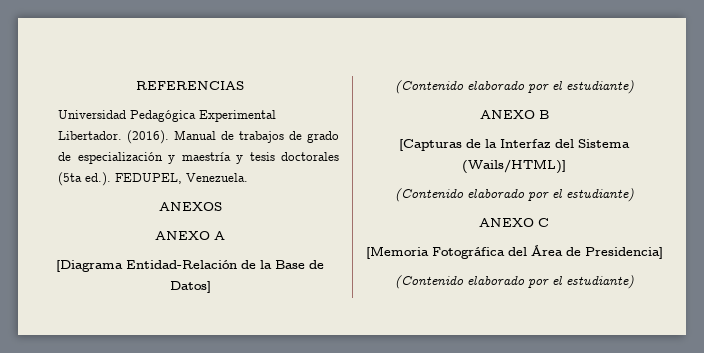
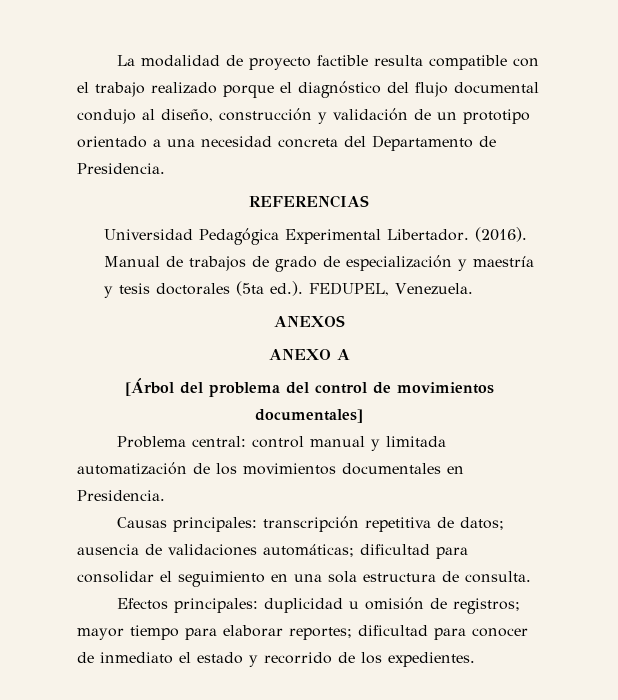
(136, 85) none -> [117,55,540,70] [77,81,539,98] [77,108,530,124] [77,135,496,151] [77,163,165,174] La modalidad de proyecto factible resulta compatible con el trabajo realizado porque el diagnóstico del flujo documental condujo al diseño, construcción y validación de un prototipo orientado a una necesidad concreta del Departamento de Presidencia. //
[56,260,324,272] [169,281,211,293] [394,80,634,94] [479,110,549,119] [399,139,630,151] [462,159,566,174] [394,188,634,202] [479,218,549,227] [365,245,663,259] [394,275,634,289] [Diagrama Entidad-Relación de la Base de Datos] // (Contenido elaborado por el estudiante) // ANEXO B // [Capturas de la Interfaz del Sistema (Wails/HTML)] // (Contenido elaborado por el estudiante) // ANEXO C // [Memoria Fotográfica del Área de Presidencia] // (Contenido elaborado por el estudiante) -> [124,378,494,397] [255,409,363,423] [117,436,447,451] [77,462,464,475] [77,490,165,501] [117,516,505,532] [77,544,468,559] [77,571,531,587] [117,597,521,614] [77,625,528,640] [77,652,475,667] [Árbol del problema del control de movimientos documentales] // Problema central: control manual y limitada automatización de los movimientos documentales en Presidencia. // Causas principales: transcripción repetitiva de datos; ausencia de validaciones automáticas; dificultad para consolidar el seguimiento en una sola estructura de consulta. // Efectos principales: duplicidad u omisión de registros; mayor tiempo para elaborar reportes; dificultad para conocer de inmediato el estado y recorrido de los expedientes.

